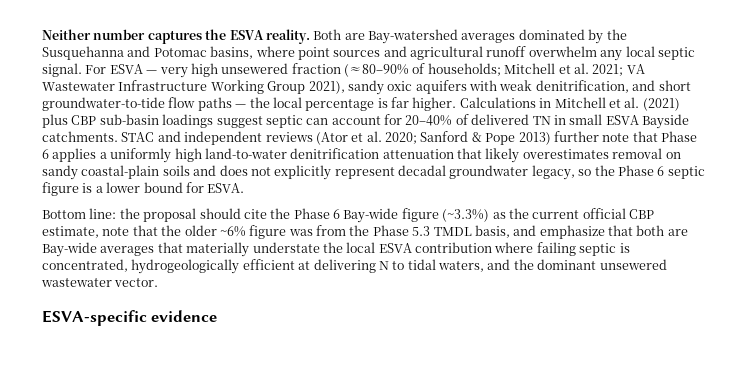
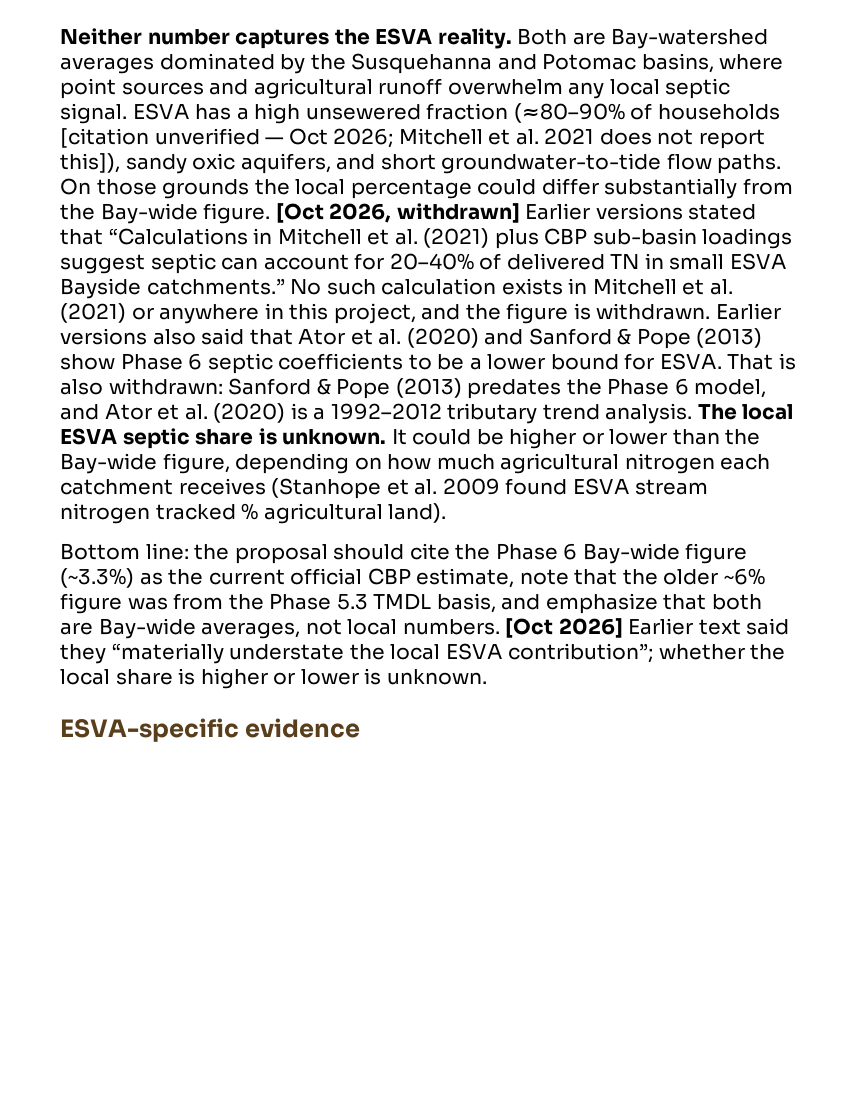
[85,64,188,78] For ESVA — very -> [132,103,249,120] ESVA has a
[427,63,645,76] [42,80,691,95] [42,97,536,111] households; Mitchell et al. 2021; VA Wastewater Infrastructure Working Group 2021), sandy oxic aquifers with weak denitrification, and short groundwater-to-tide flow paths — the local percentage is far higher. Calculations -> [657,104,780,120] [60,128,765,149] [60,153,782,174] [60,178,793,199] [60,203,757,224] [60,228,248,245] households [citation unverified — Oct 2026; Mitchell et al. 2021 does not report this]), sandy oxic aquifers, and short groundwater-to-tide flow paths. On those grounds the local percentage could differ substantially from the Bay-wide figure. [Oct 2026, withdrawn] Earlier versions stated that “Calculations
[42,131,697,145] [42,148,681,163] [42,165,705,180] [42,182,93,196] catchments. STAC and independent reviews (Ator et al. 2020; Sanford & Pope 2013) further note that Phase 6 applies a uniformly high land-to-water denitrification attenuation that likely overestimates removal on sandy coastal-plain soils and does not explicitly represent decadal groundwater legacy, so the Phase 6 septic figure is -> [146,278,733,295] [60,303,781,324] [60,328,763,349] [60,353,465,374] catchments.” No such calculation exists in Mitchell et al. (2021) or anywhere in this project, and the figure is withdrawn. Earlier versions also said that Ator et al. (2020) and Sanford & Pope (2013) show Phase 6 septic coefficients to be
(245, 188) none -> [727,353,796,370] [60,378,767,399] [60,403,794,424] [60,428,761,449] [60,453,771,474] [60,478,709,499] [60,503,447,524] That is also withdrawn: Sanford & Pope (2013) predates the Phase 6 model, and Ator et al. (2020) is a 1992–2012 tributary trend analysis. The local ESVA septic share is unknown. It could be higher or lower than the Bay-wide figure, depending on how much agricultural nitrogen each catchment receives (Stanhope et al. 2009 found ESVA stream nitrogen tracked % agricultural land).
[100,242,630,257] [42,259,667,274] [41,278,159,287] averages that materially understate the local ESVA contribution where failing septic is concentrated, hydrogeologically efficient at delivering N to tidal waters, and the dominant unsewered wastewater vector. -> [201,618,790,639] [60,643,786,664] [60,668,487,689] averages, not local numbers. [Oct 2026] Earlier text said they “materially understate the local ESVA contribution”; whether the local share is higher or lower is unknown.

